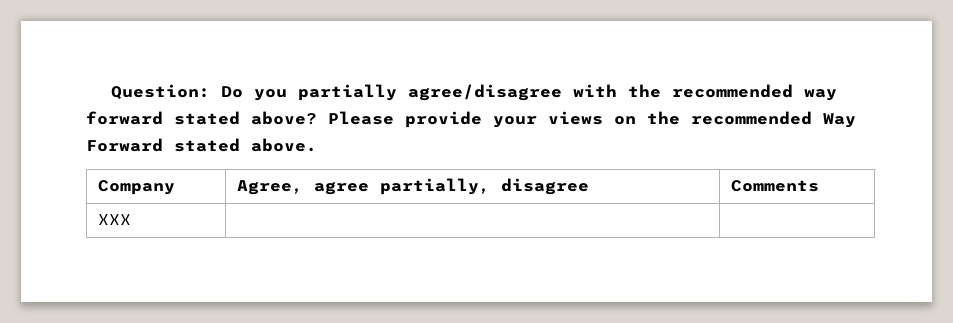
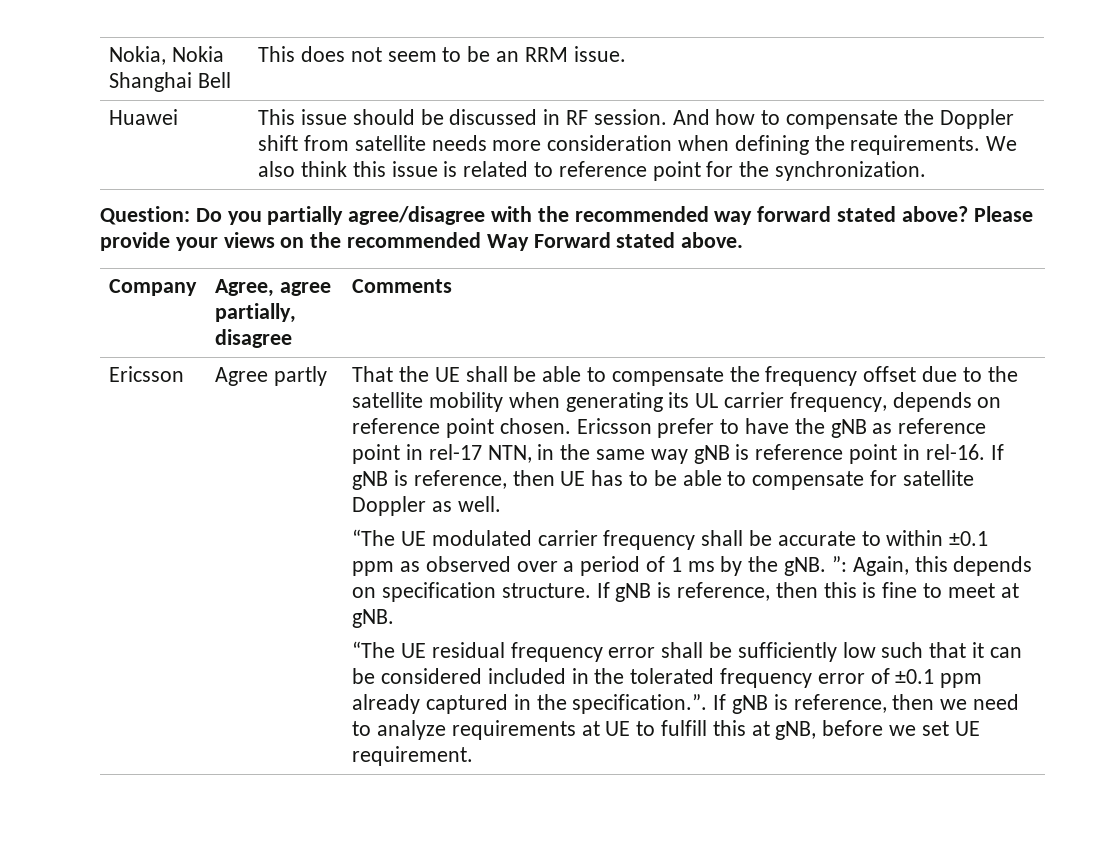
(110, 92) none -> [109,46,225,65] [109,72,232,92] [258,46,626,62] [109,109,179,125] [258,109,1014,129] [258,135,1018,155] [258,161,927,181] Nokia, Nokia Shanghai Bell | This does not seem to be an RRM issue. // Huawei | This issue should be discussed in RF session. And how to compensate the Doppler shift from satellite needs more consideration when defining the requirements. We also think this issue is related to reference point for the synchronization. //
[97,214,131,225] XXX | | -> [109,366,185,382] [215,366,328,386] [352,366,1018,386] [352,392,1002,412] [352,418,987,438] [352,444,1004,464] [352,470,974,490] [352,496,501,516] [352,529,989,550] [352,556,1033,576] [352,582,1019,602] [352,609,395,628] [352,641,1022,662] [352,668,983,688] [352,694,1020,714] [352,720,980,740] [352,746,474,766] Ericsson | Agree partly | That the UE shall be able to compensate the frequency offset due to the satellite mobility when generating its UL carrier frequency, depends on reference point chosen. Ericsson prefer to have the gNB as reference point in rel-17 NTN, in the same way gNB is reference point in rel-16. If gNB is reference, then UE has to be able to compensate for satellite Doppler as well. // “The UE modulated carrier frequency shall be accurate to within ±0.1 ppm as observed over a period of 1 ms by the gNB. ”: Again, this depends on specification structure. If gNB is reference, then this is fine to meet at gNB. // “The UE residual frequency error shall be sufficiently low such that it can be considered included in the tolerated frequency error of ±0.1 ppm already captured in the specification.”. If gNB is reference, then we need to analyze requirements at UE to fulfill this at gNB, before we set UE requirement.

